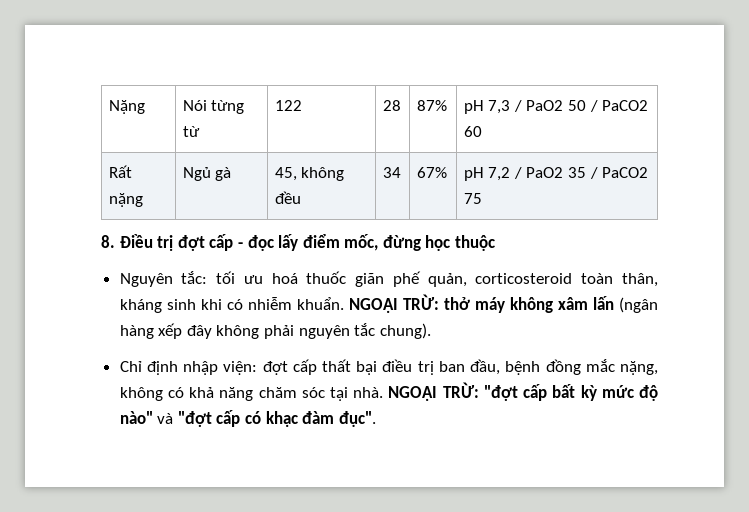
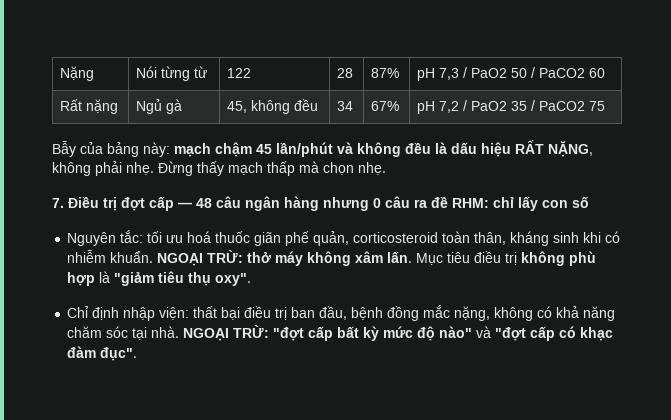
[101,234,496,251] 8. Điều trị đợt cấp - đọc lấy điểm mốc, đừng học thuộc -> [52,140,593,157] [52,161,386,176] [52,196,589,211] Bẫy của bảng này: mạch chậm 45 lần/phút và không đều là dấu hiệu RẤT NẶNG, không phải nhẹ. Đừng thấy mạch thấp mà chọn nhẹ. // 7. Điều trị đợt cấp — 48 câu ngân hàng nhưng 0 câu ra đề RHM: chỉ lấy con số
[592,296,658,313] [119,323,431,339] lấn (ngân hàng xếp đây không phải nguyên tắc chung). -> [387,251,597,266] [67,271,252,286] lấn. Mục tiêu điều trị không phù hợp là "giảm tiêu thụ oxy".
[262,359,317,375] đợt cấp -> (190, 313) none

